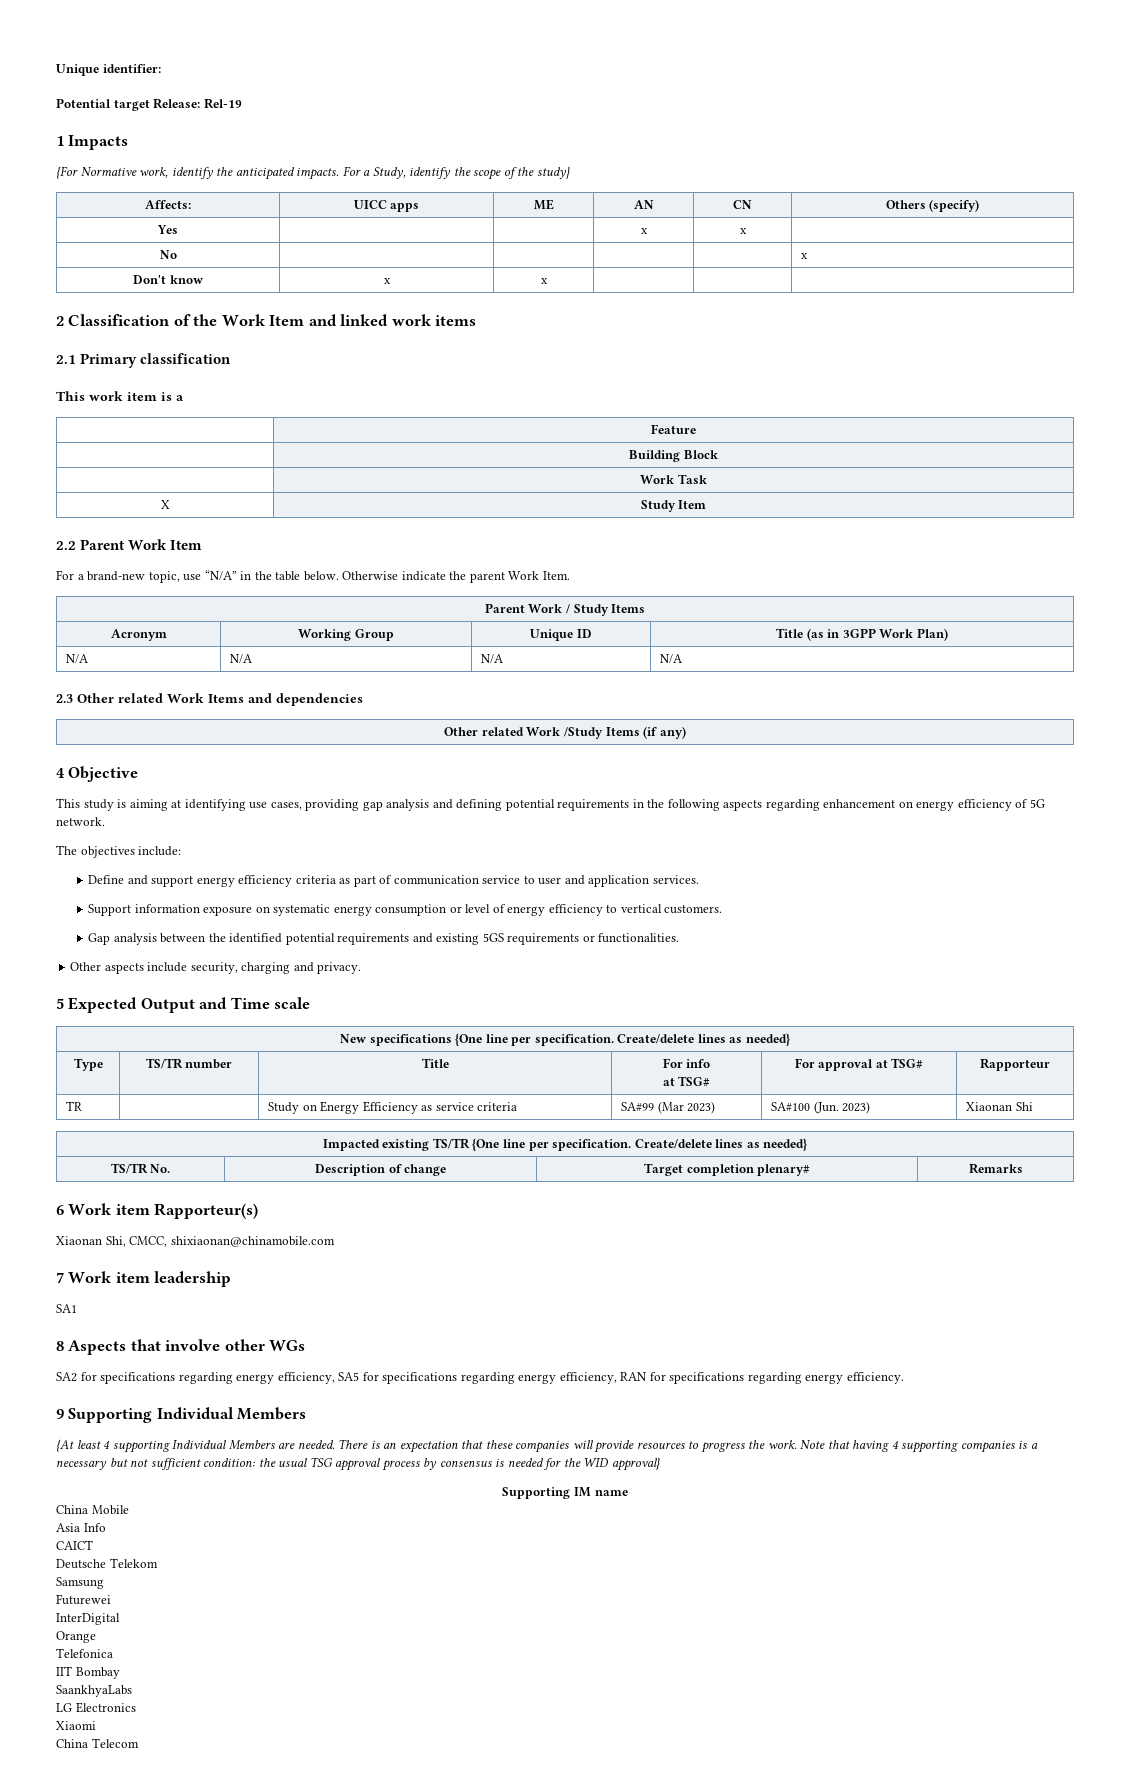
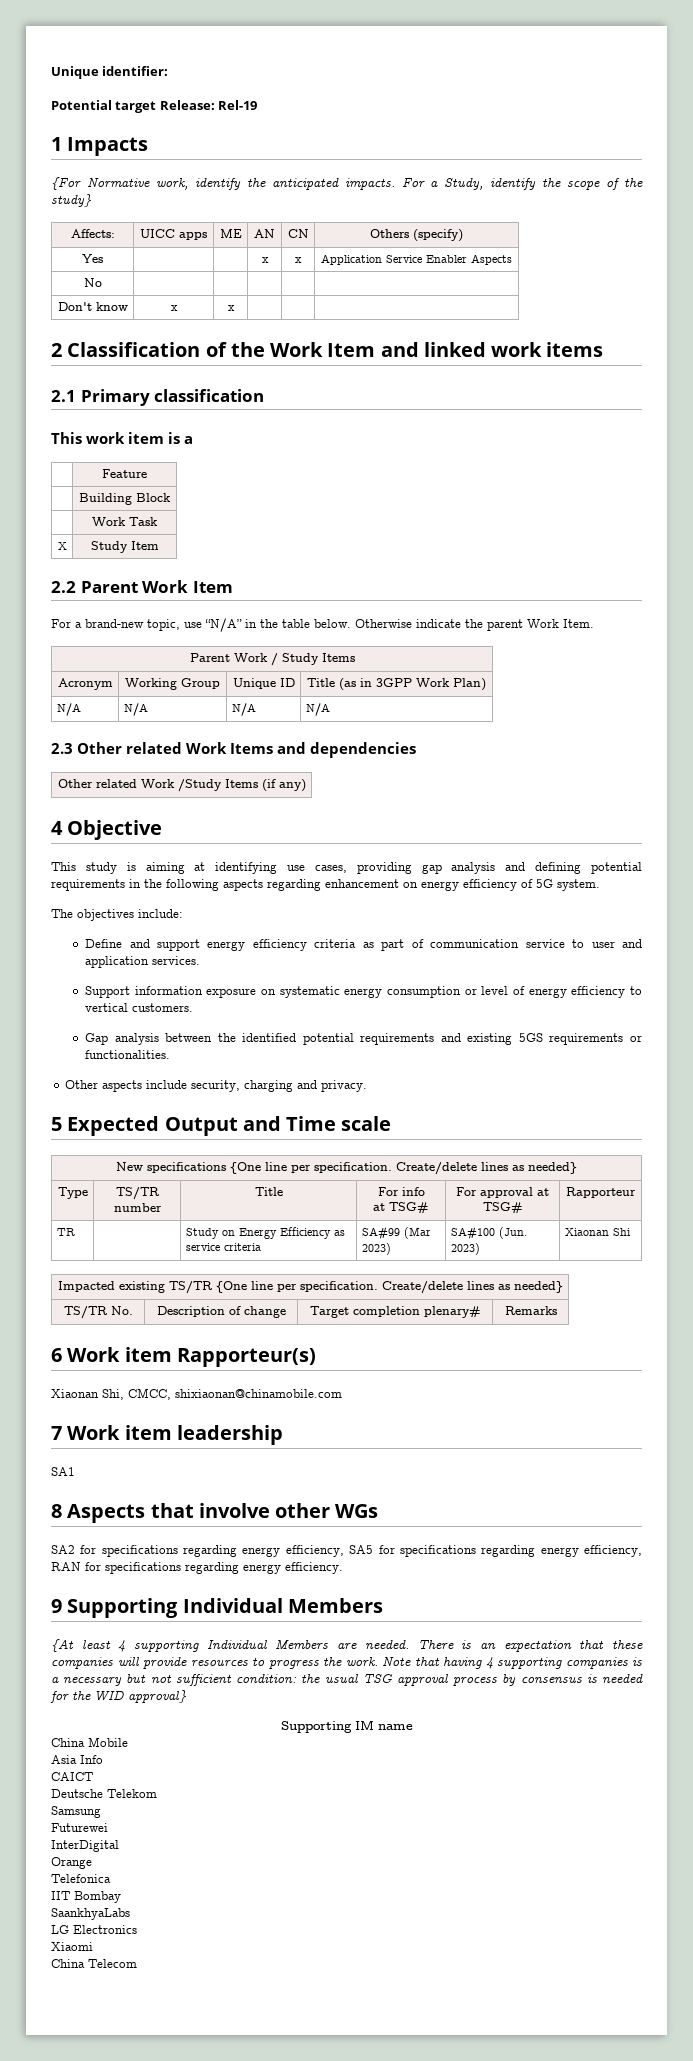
(747, 231) none -> [321,254,512,265] Application Service Enabler Aspects
[801,253,809,259] x -> (102, 282) none
[56,817,105,826] network. -> [557,879,600,891] system.

